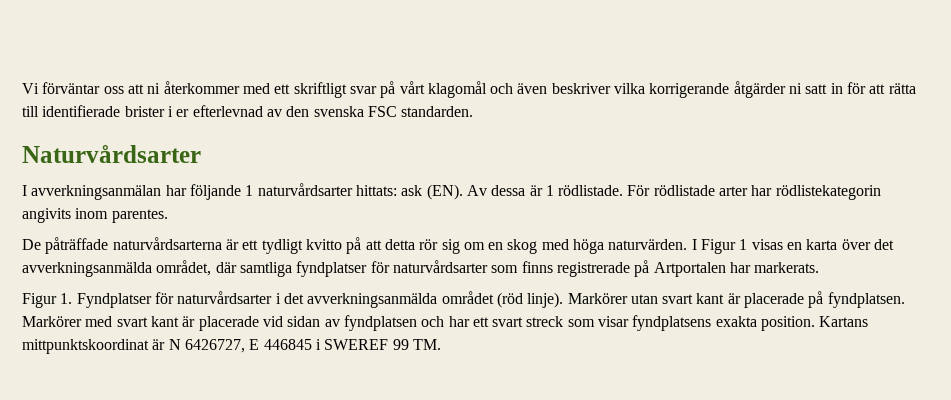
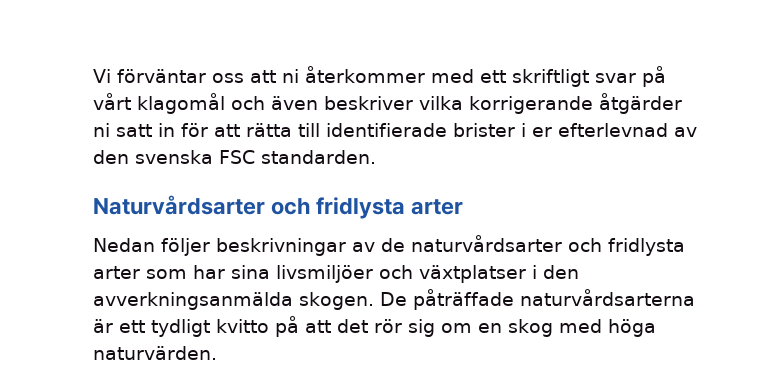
[22,183,881,200] [22,208,168,223] // I avverkningsanmälan har följande 1 naturvårdsarter hittats: ask (EN). Av dessa är 1 rödlistade. För rödlistade arter har rödlistekategorin angivits inom parentes. // -> [271,197,464,219] [93,235,685,256] [93,265,579,283] [93,292,374,310] och fridlysta arter // Nedan följer beskrivningar av de naturvårdsarter och fridlysta arter som har sina livsmiljöer och växtplatser i den avverkningsanmälda skogen.
[384,239,415,250] detta -> [337,319,368,333] det
[691,239,895,254] [22,260,820,277] [22,291,905,308] [22,315,869,331] [22,339,441,354] I Figur 1 visas en karta över det avverkningsanmälda området, där samtliga fyndplatser för naturvårdsarter som finns registrerade på Artportalen har markerats. // Figur 1. Fyndplatser för naturvårdsarter i det avverkningsanmälda området (röd linje). Markörer utan svart kant är placerade på fyndplatsen. Markörer med svart kant är placerade vid sidan av fyndplatsen och har ett svart streck som visar fyndplatsens exakta position. Kartans mittpunktskoordinat är N 6426727, E 446845 i SWEREF 99 TM. -> (217, 353) none

